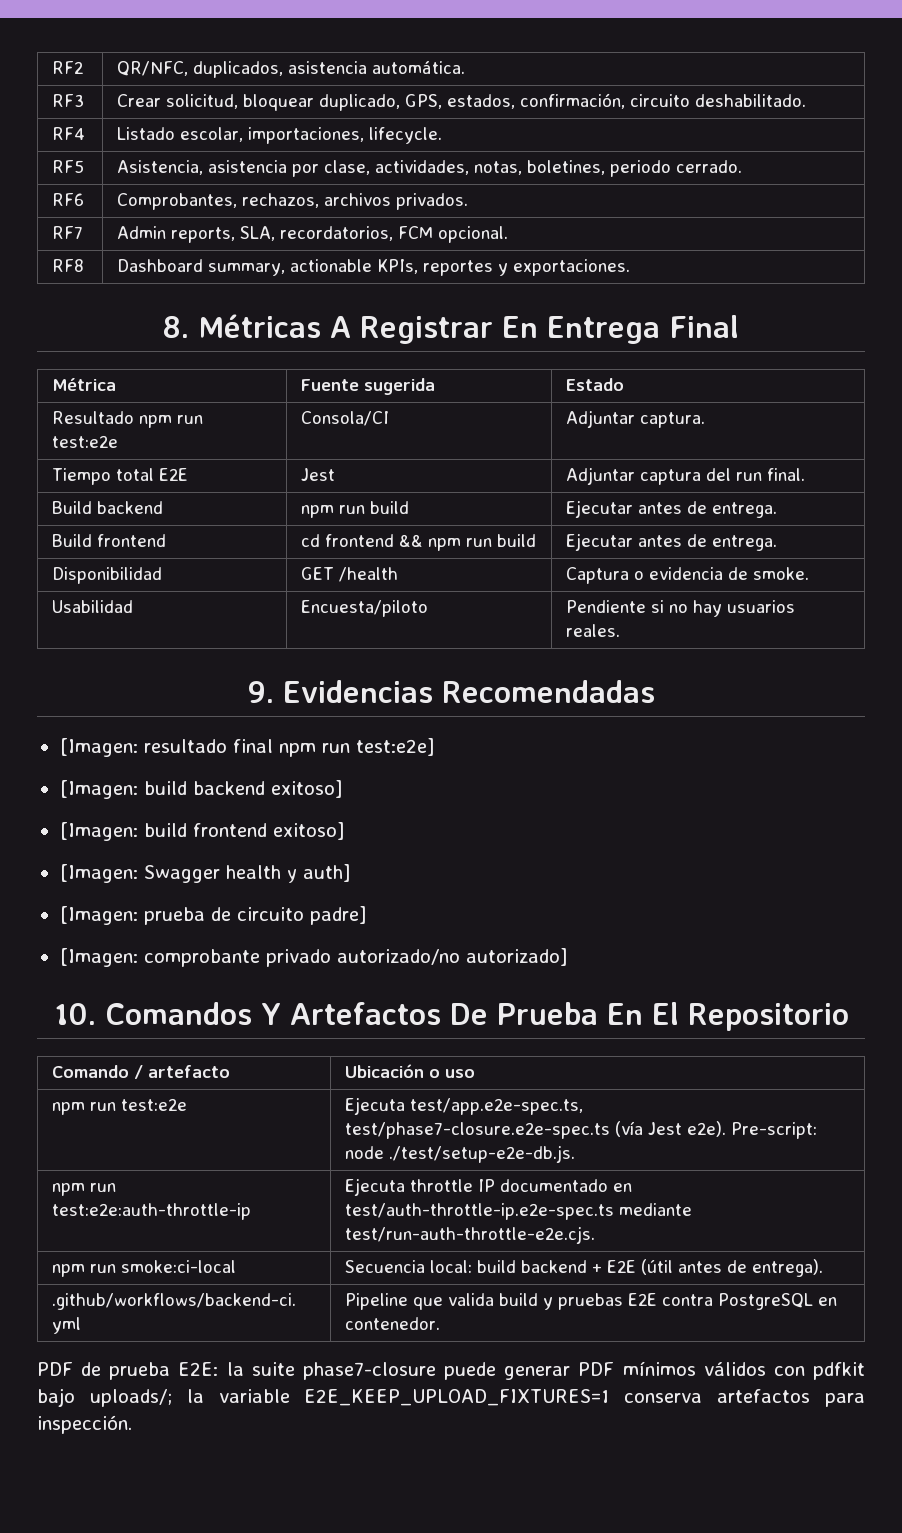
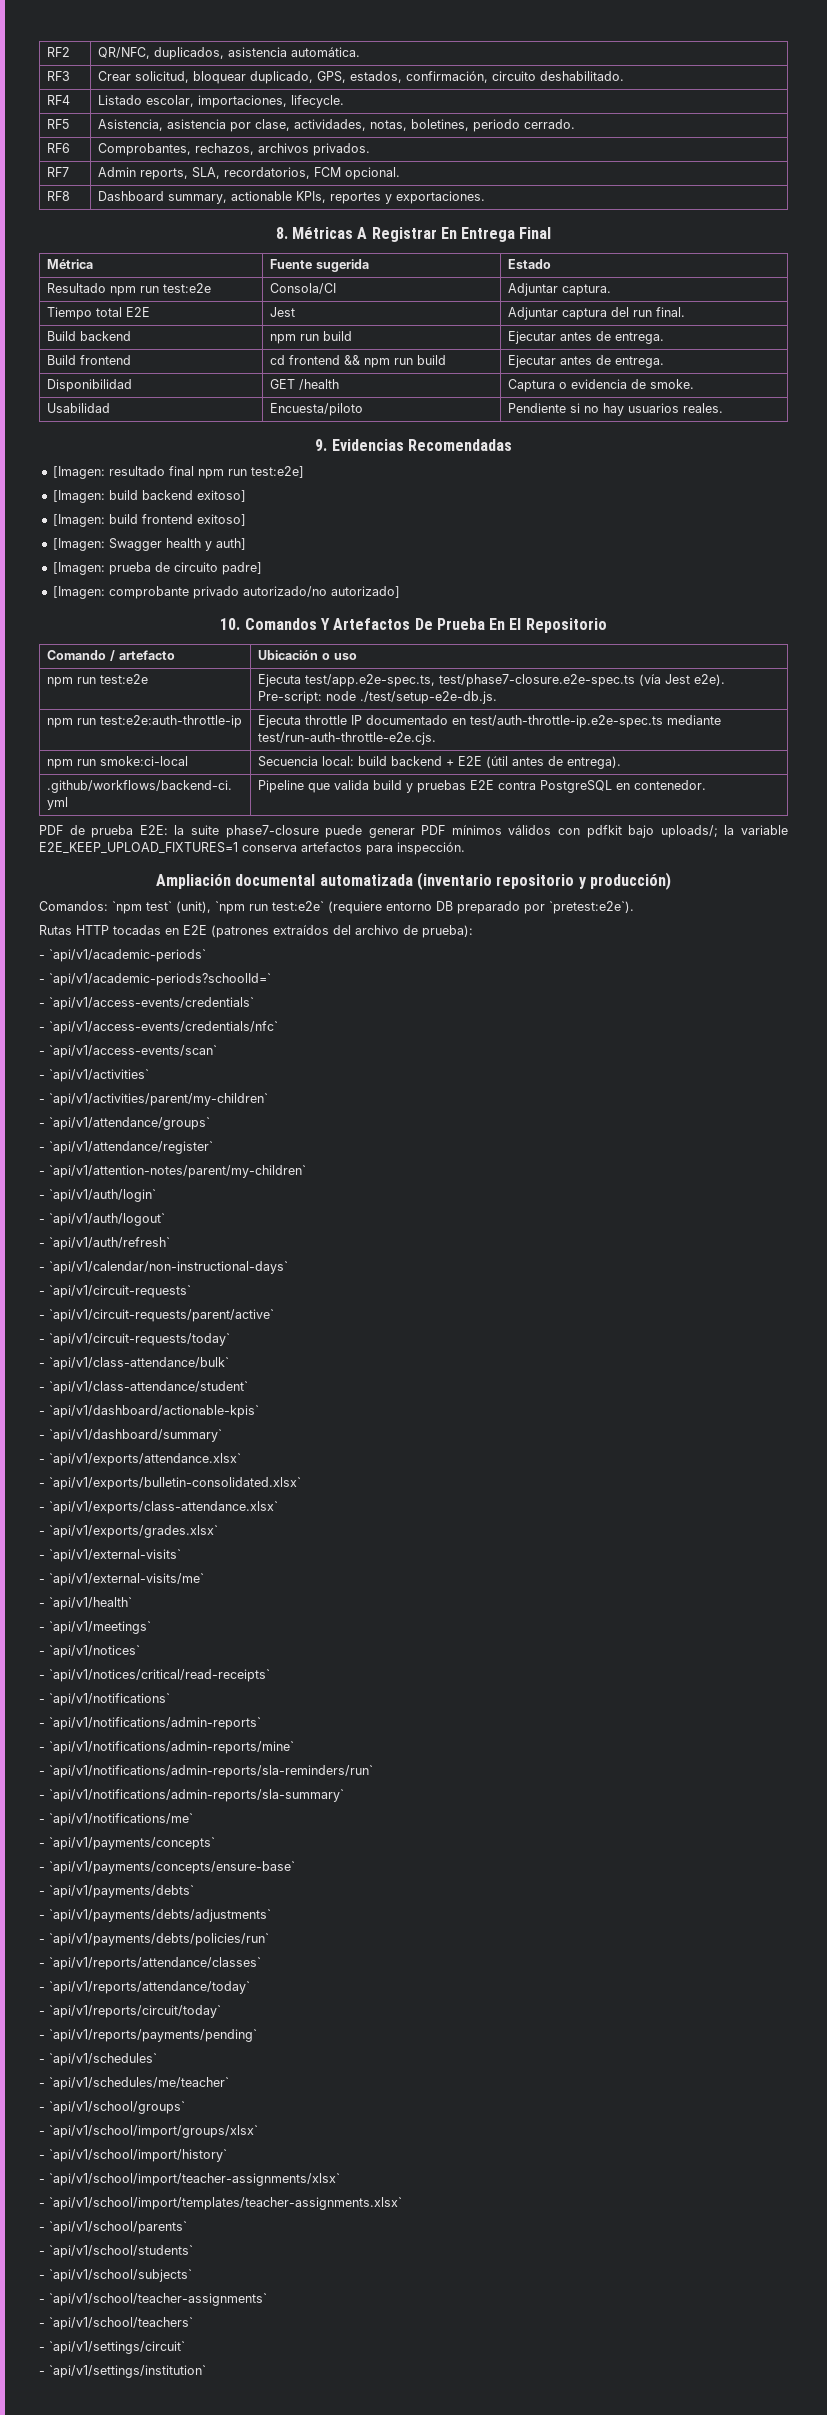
(132, 1424) none -> [156,872,671,890] [39,901,634,914] [39,925,473,938] [39,949,206,962] [39,973,271,986] [39,997,254,1010] [39,1021,278,1034] [39,1045,217,1058] [39,1069,149,1082] [39,1093,268,1106] [39,1117,210,1130] [39,1141,213,1154] [39,1165,306,1178] [39,1189,156,1202] [39,1213,165,1226] [39,1237,170,1250] [39,1261,288,1274] [39,1285,191,1298] [39,1309,274,1322] [39,1333,230,1346] [39,1357,229,1370] [39,1381,248,1394] [39,1405,259,1418] [39,1429,222,1442] [39,1453,241,1466] [39,1477,301,1490] [39,1501,278,1514] [39,1525,218,1538] [39,1549,181,1562] [39,1573,204,1586] [39,1597,132,1610] [39,1621,151,1634] [39,1645,140,1658] [39,1669,270,1682] [39,1693,170,1706] [39,1717,261,1730] [39,1741,294,1754] [39,1765,373,1778] [39,1789,344,1802] [39,1813,193,1826] [39,1837,215,1850] [39,1861,295,1874] [39,1885,194,1898] [39,1909,271,1922] [39,1933,269,1946] [39,1957,261,1970] [39,1981,250,1994] [39,2005,221,2018] [39,2029,257,2042] [39,2053,157,2066] [39,2077,229,2090] [39,2101,185,2114] [39,2125,258,2138] [39,2149,227,2162] [39,2173,340,2186] [39,2197,402,2210] [39,2221,187,2234] [39,2245,193,2258] [39,2269,192,2282] [39,2293,267,2306] [39,2317,193,2330] [39,2341,185,2354] [39,2365,206,2378] // Ampliación documental automatizada (inventario repositorio y producción) // Comandos: `npm test` (unit), `npm run test:e2e` (requiere entorno DB preparado por `pretest:e2e`). // Rutas HTTP tocadas en E2E (patrones extraídos del archivo de prueba): // - `api/v1/academic-periods` // - `api/v1/academic-periods?schoolId=` // - `api/v1/access-events/credentials` // - `api/v1/access-events/credentials/nfc` // - `api/v1/access-events/scan` // - `api/v1/activities` // - `api/v1/activities/parent/my-children` // - `api/v1/attendance/groups` // - `api/v1/attendance/register` // - `api/v1/attention-notes/parent/my-children` // - `api/v1/auth/login` // - `api/v1/auth/logout` // - `api/v1/auth/refresh` // - `api/v1/calendar/non-instructional-days` // - `api/v1/circuit-requests` // - `api/v1/circuit-requests/parent/active` // - `api/v1/circuit-requests/today` // - `api/v1/class-attendance/bulk` // - `api/v1/class-attendance/student` // - `api/v1/dashboard/actionable-kpis` // - `api/v1/dashboard/summary` // - `api/v1/exports/attendance.xlsx` // - `api/v1/exports/bulletin-consolidated.xlsx` // - `api/v1/exports/class-attendance.xlsx` // - `api/v1/exports/grades.xlsx` // - `api/v1/external-visits` // - `api/v1/external-visits/me` // - `api/v1/health` // - `api/v1/meetings` // - `api/v1/notices` // - `api/v1/notices/critical/read-receipts` // - `api/v1/notifications` // - `api/v1/notifications/admin-reports` // - `api/v1/notifications/admin-reports/mine` // - `api/v1/notifications/admin-reports/sla-reminders/run` // - `api/v1/notifications/admin-reports/sla-summary` // - `api/v1/notifications/me` // - `api/v1/payments/concepts` // - `api/v1/payments/concepts/ensure-base` // - `api/v1/payments/debts` // - `api/v1/payments/debts/adjustments` // - `api/v1/payments/debts/policies/run` // - `api/v1/reports/attendance/classes` // - `api/v1/reports/attendance/today` // - `api/v1/reports/circuit/today` // - `api/v1/reports/payments/pending` // - `api/v1/schedules` // - `api/v1/schedules/me/teacher` // - `api/v1/school/groups` // - `api/v1/school/import/groups/xlsx` // - `api/v1/school/import/history` // - `api/v1/school/import/teacher-assignments/xlsx` // - `api/v1/school/import/templates/teacher-assignments.xlsx` // - `api/v1/school/parents` // - `api/v1/school/students` // - `api/v1/school/subjects` // - `api/v1/school/teacher-assignments` // - `api/v1/school/teachers` // - `api/v1/settings/circuit` // - `api/v1/settings/institution`

